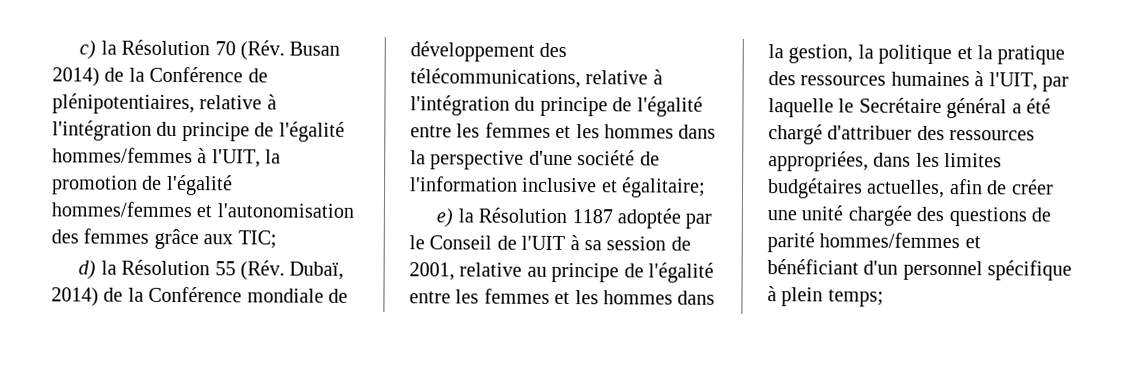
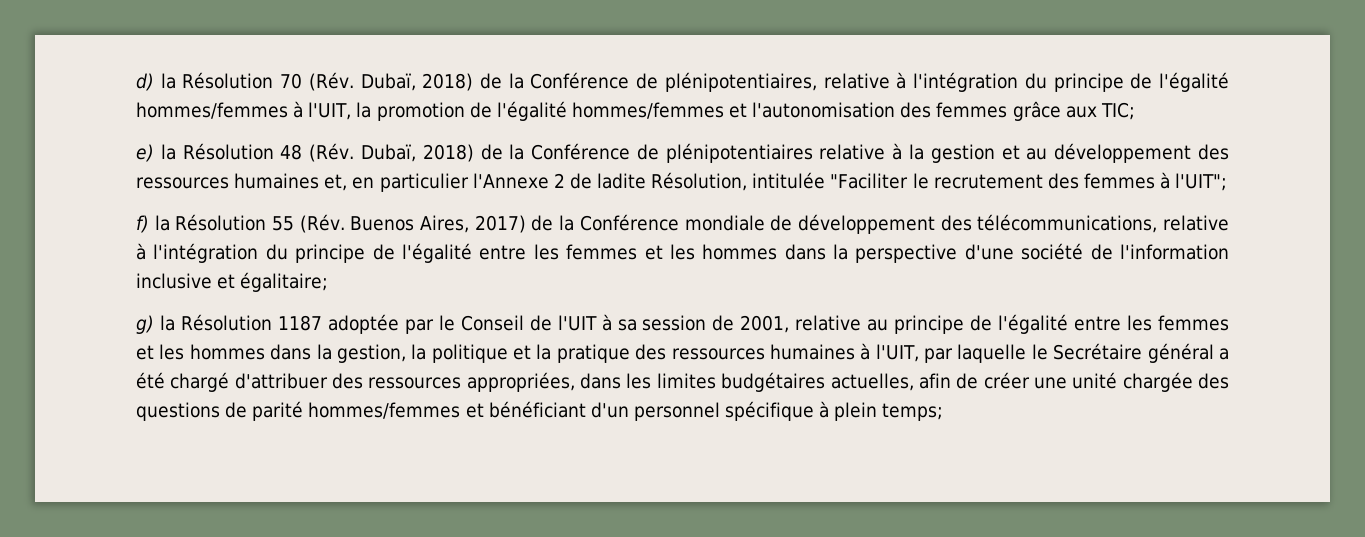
[79,40,97,60] c) -> [136,73,154,91] d)
[289,41,341,56] [52,67,100,87] Busan 2014) -> [360,73,474,91] Dubaï, 2018)
[78,260,97,280] d) -> [136,143,1229,163] [136,172,1228,192] [136,215,149,233] e) la Résolution 48 (Rév. Dubaï, 2018) de la Conférence de plénipotentiaires relative à la gestion et au développement des ressources humaines et, en particulier l'Annexe 2 de ladite Résolution, intitulée "Faciliter le recrutement des femmes à l'UIT"; // f)
[289,261,345,280] [51,287,99,307] Dubaï, 2014) -> [350,215,526,233] Buenos Aires, 2017)
[436,208,454,228] e) -> [136,315,154,334] g)

